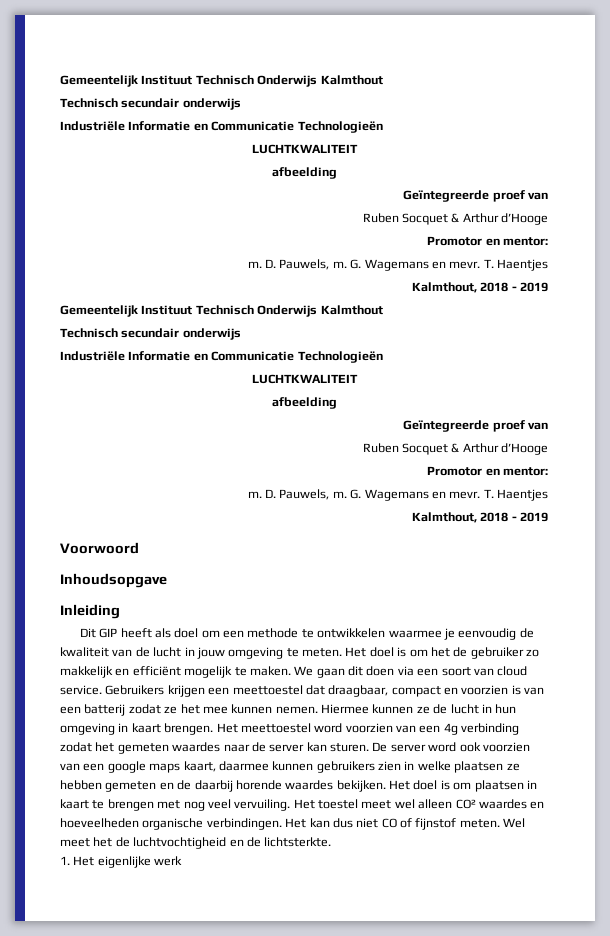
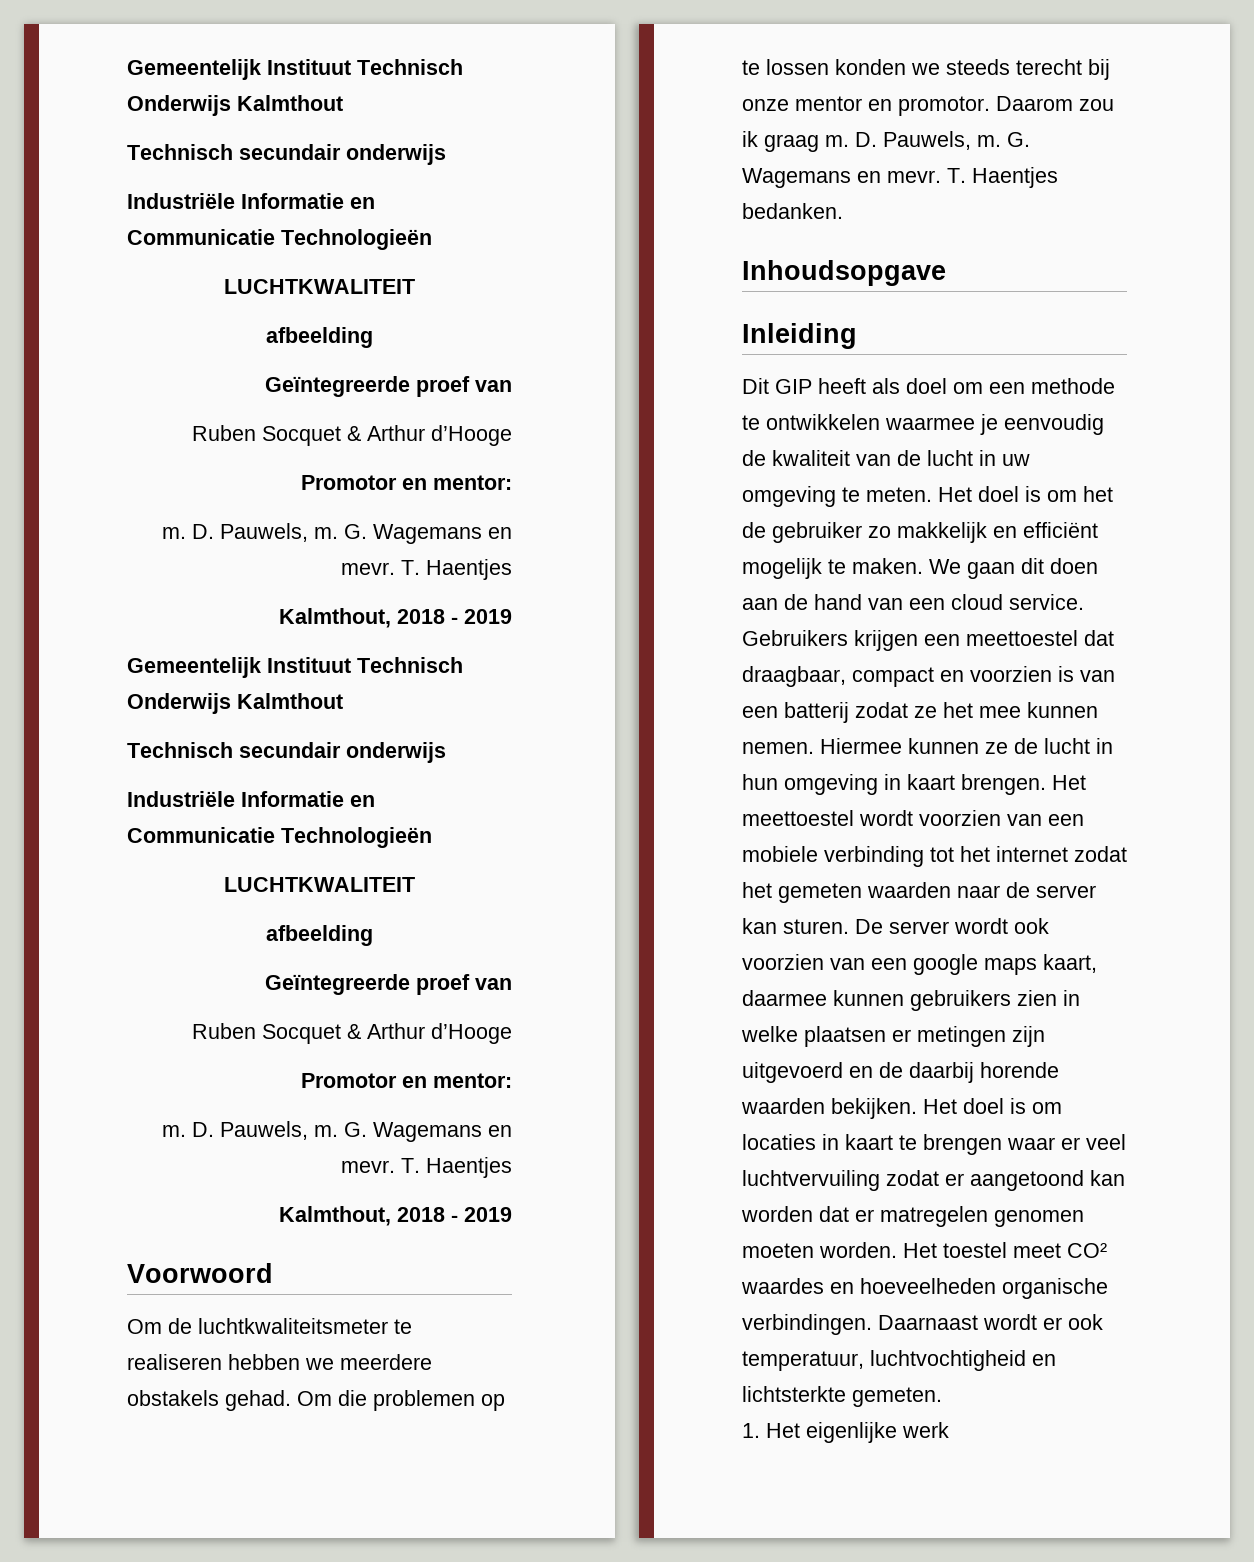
(139, 548) none -> [127,1318,412,1334] [127,1354,432,1370] [127,1390,505,1411] [742,59,1110,80] [742,96,1114,116] [742,131,1030,152] [742,167,1058,188] [742,203,843,219] // Om de luchtkwaliteitsmeter te realiseren hebben we meerdere obstakels gehad. Om die problemen op te lossen konden we steeds terecht bij onze mentor en promotor. Daarom zou ik graag m. D. Pauwels, m. G. Wagemans en mevr. T. Haentjes bedanken.
[196,647,225,659] jouw -> [1002,454,1030,466] uw
[397,666,494,676] via een soort van -> [742,594,945,610] aan de hand van een
[314,723,520,735] word voorzien van een 4g verbinding -> [859,810,1084,826] [742,846,1068,867] wordt voorzien van een mobiele verbinding tot het internet
[172,742,221,752] waardes -> [867,882,951,898] waarden
[428,742,457,752] word -> [954,918,1008,934] wordt
[506,763,520,771] [60,780,157,792] ze hebben gemeten -> [892,1026,1045,1047] [742,1062,843,1083] er metingen zijn uitgevoerd
[285,780,334,790] waardes -> [741,1098,825,1114] waarden
[474,780,524,792] plaatsen -> [742,1134,816,1150] locaties
[157,799,291,811] met nog veel vervuiling. -> [1007,1134,1126,1150] [742,1170,1125,1191] [741,1206,1084,1227] [742,1242,897,1258] waar er veel luchtvervuiling zodat er aangetoond kan worden dat er matregelen genomen moeten worden.
[394,799,453,809] wel alleen -> (1061, 1250) none
[285,818,526,830] [60,837,332,849] Het kan dus niet CO of fijnstof meten. Wel meet het de luchtvochtigheid en de lichtsterkte. -> [878,1314,1103,1330] [742,1350,1056,1371] [742,1386,942,1407] Daarnaast wordt er ook temperatuur, luchtvochtigheid en lichtsterkte gemeten.

